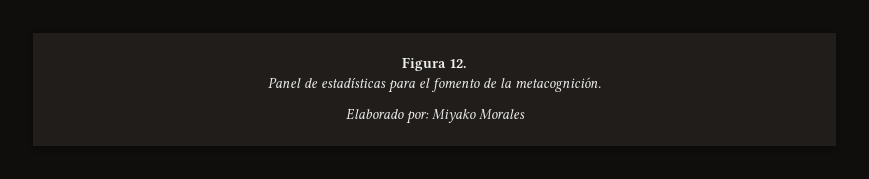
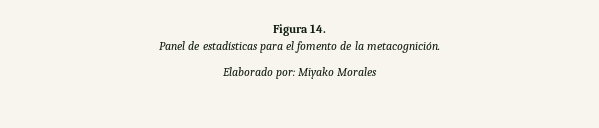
[449,59,467,68] 12. -> [310,24,327,33] 14.

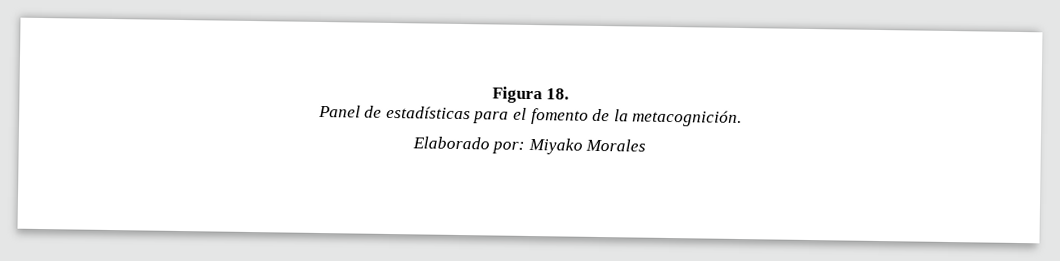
[310,24,327,33] 14. -> [546,88,570,100] 18.

